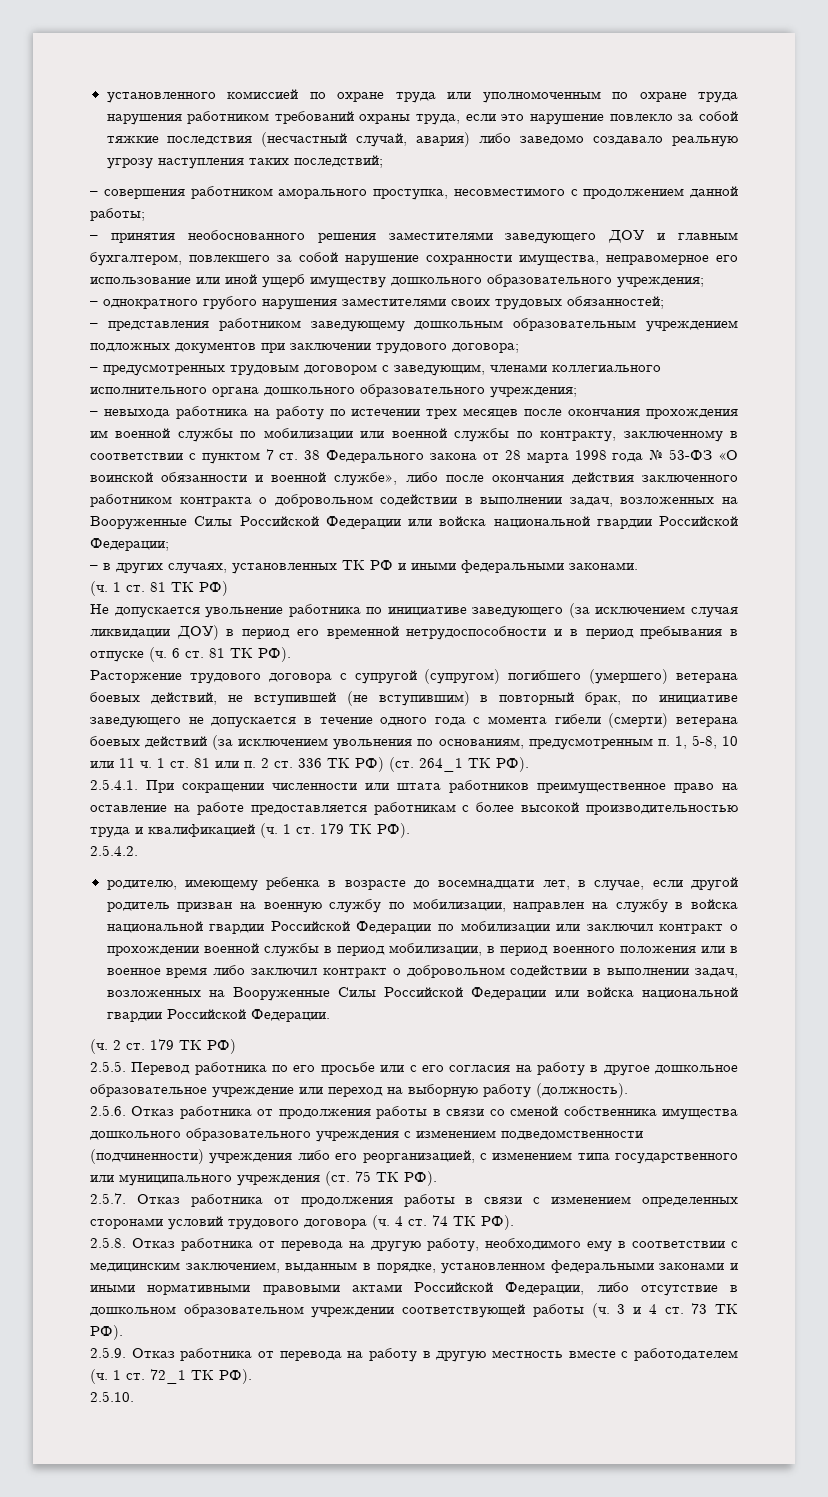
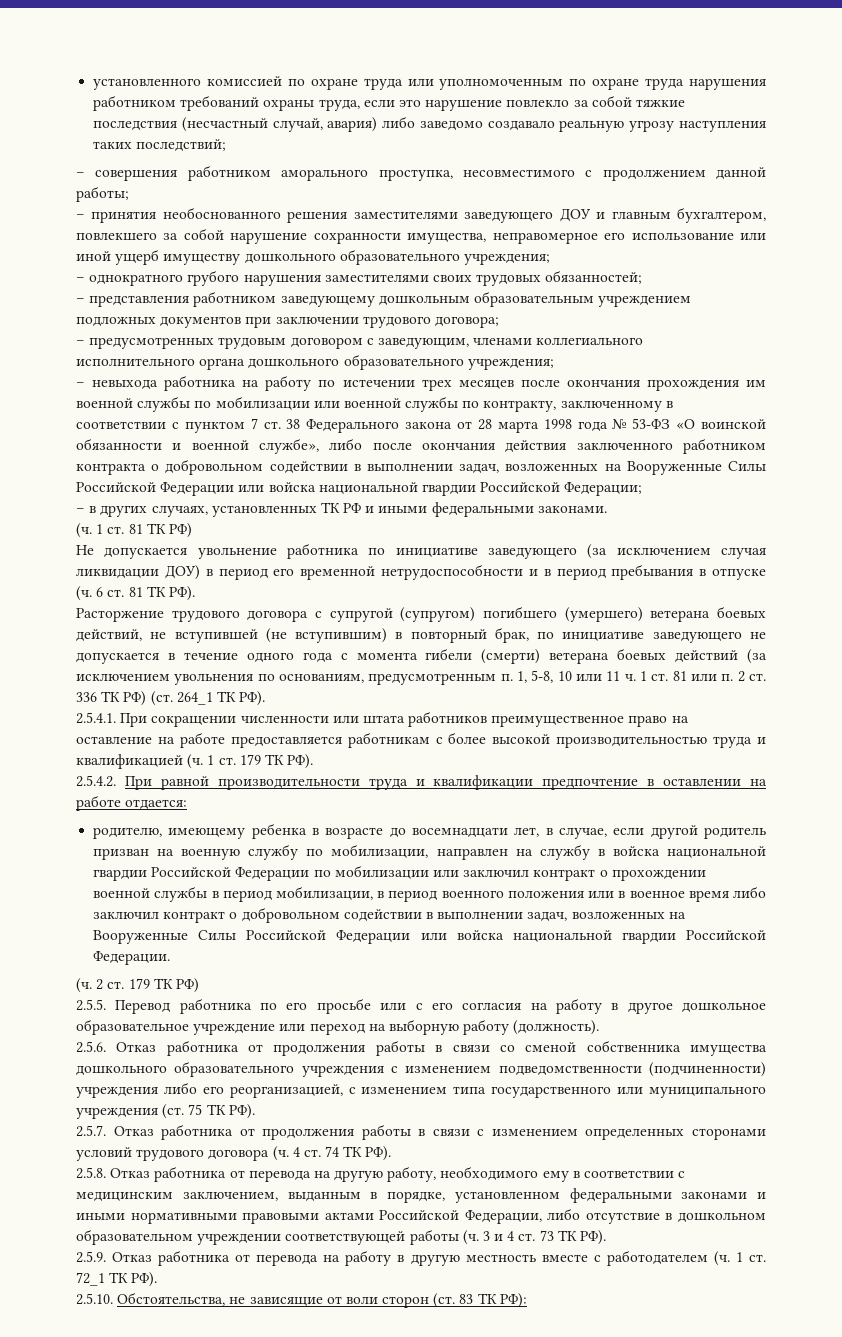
(138, 850) none -> [124,775,767,790] [76,795,188,811] При равной производительности труда и квалификации предпочтение в оставлении на работе отдается:
(134, 1396) none -> [117,1292,527,1308] Обстоятельства, не зависящие от воли сторон (ст. 83 ТК РФ):

